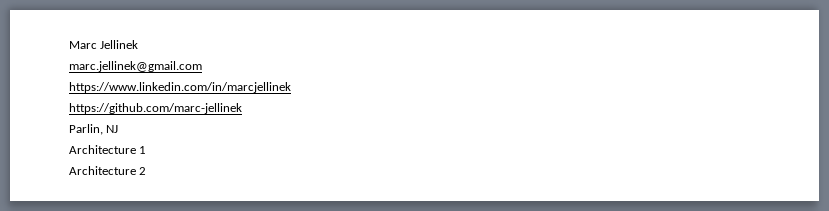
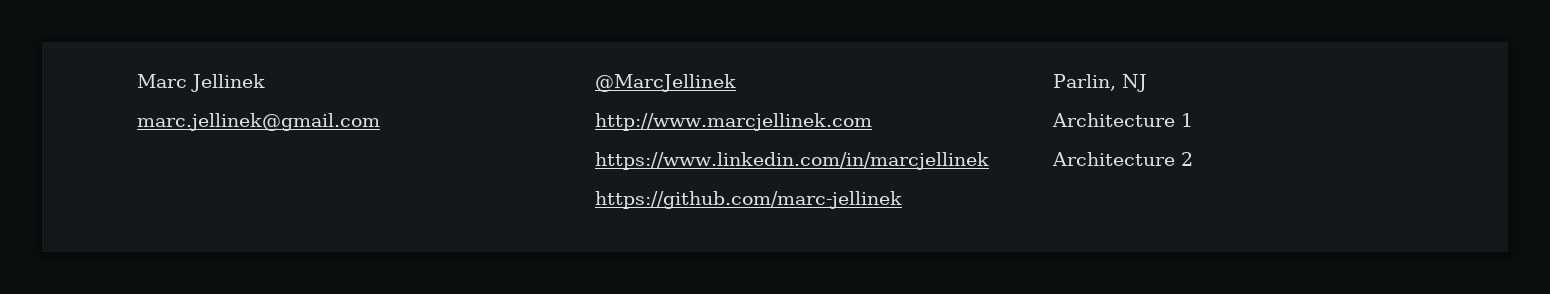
(202, 66) none -> [595,74,736,92] [595,113,872,131] // @MarcJellinek // http://www.marcjellinek.com

